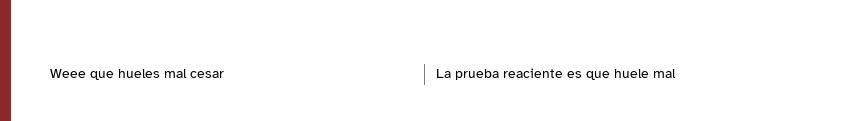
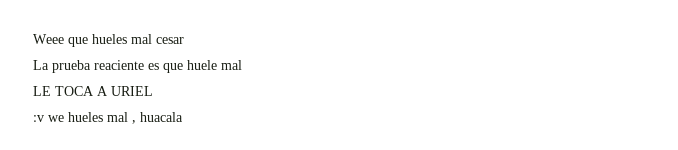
(676, 73) none -> [33,86,153,96] [33,112,183,124] // LE TOCA A URIEL // :v we hueles mal , huacala

